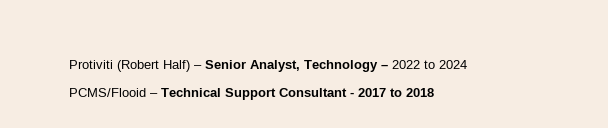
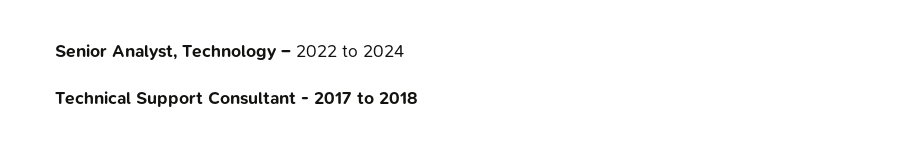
[69,60,202,72] Protiviti (Robert Half) – -> (55, 51) none
[69,88,158,97] PCMS/Flooid – -> (404, 51) none

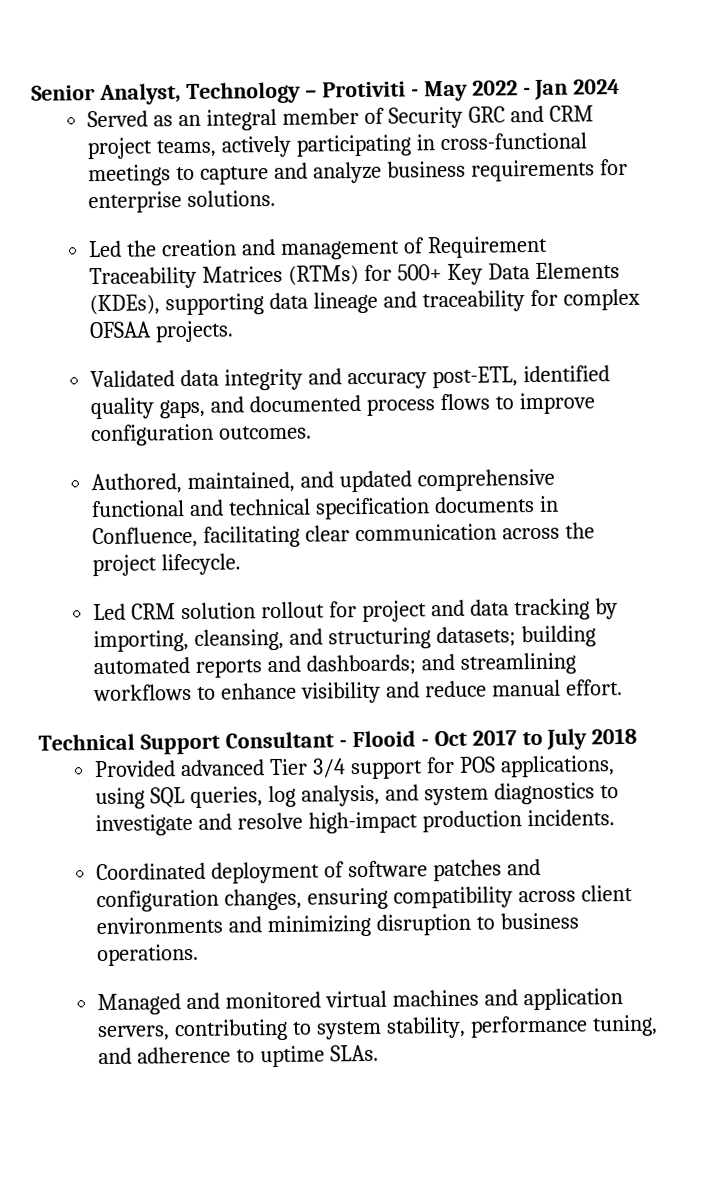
[296,45,404,57] 2022 to 2024 -> [321,78,621,102] [87,105,594,131] [87,132,587,160] [88,158,628,187] [88,189,277,214] [88,235,548,260] [89,262,620,290] [89,288,640,316] [89,320,235,343] [90,365,610,391] [90,392,595,420] [91,423,313,447] [91,468,556,495] [91,495,559,520] [92,522,595,549] [92,553,242,577] [93,598,618,623] [93,625,596,653] [93,652,576,678] [93,679,623,704] Protiviti - May 2022 - Jan 2024 // Served as an integral member of Security GRC and CRM project teams, actively participating in cross-functional meetings to capture and analyze business requirements for enterprise solutions. // Led the creation and management of Requirement Traceability Matrices (RTMs) for 500+ Key Data Elements (KDEs), supporting data lineage and traceability for complex OFSAA projects. // Validated data integrity and accuracy post-ETL, identified quality gaps, and documented process flows to improve configuration outcomes. // Authored, maintained, and updated comprehensive functional and technical specification documents in Confluence, facilitating clear communication across the project lifecycle. // Led CRM solution rollout for project and data tracking by importing, cleansing, and structuring datasets; building automated reports and dashboards; and streamlining workflows to enhance visibility and reduce manual effort.
(309, 100) none -> [351,730,467,748] Flooid - Oct
(374, 98) none -> [546,728,588,750] July
(418, 98) none -> [94,755,615,780] [95,782,619,810] [95,809,615,837] [96,858,541,884] [96,884,633,913] [96,912,579,938] [97,943,200,967] [97,988,623,1016] [97,1014,658,1042] [98,1044,380,1068] // Provided advanced Tier 3/4 support for POS applications, using SQL queries, log analysis, and system diagnostics to investigate and resolve high-impact production incidents. // Coordinated deployment of software patches and configuration changes, ensuring compatibility across client environments and minimizing disruption to business operations. // Managed and monitored virtual machines and application servers, contributing to system stability, performance tuning, and adherence to uptime SLAs.

